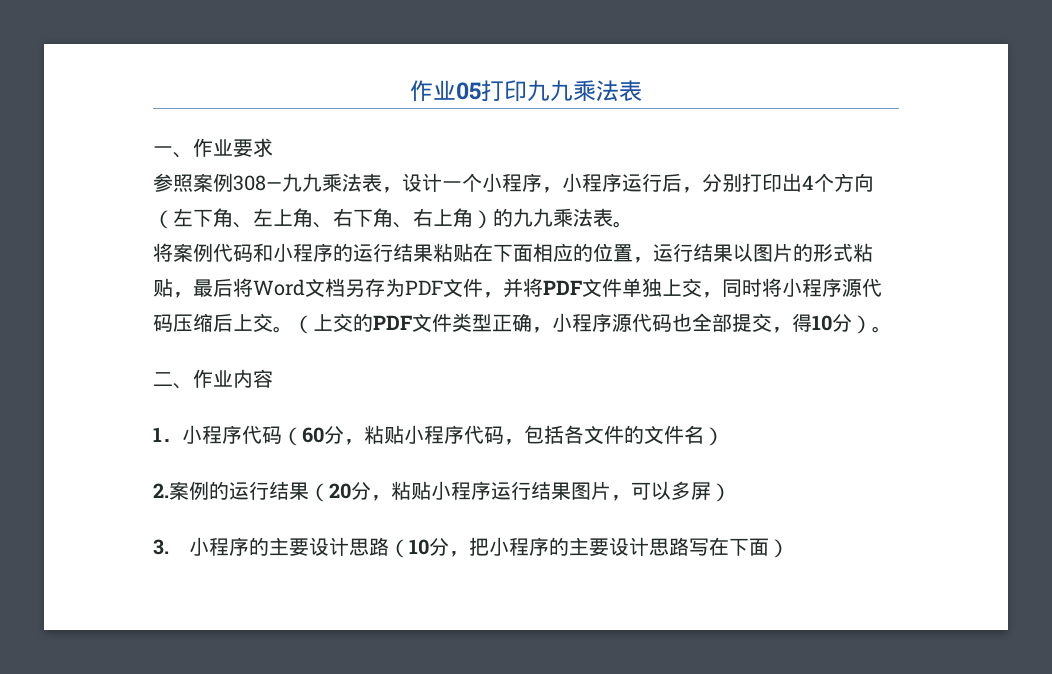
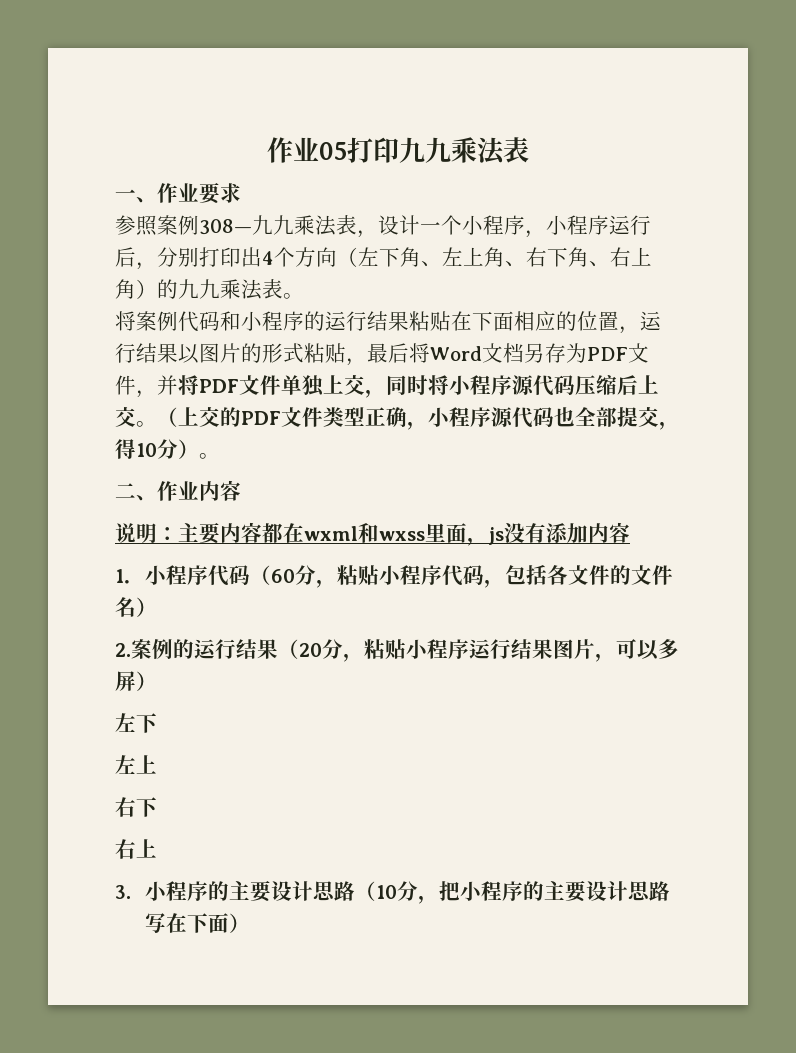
(273, 378) none -> [115,522,630,546] // 说明：主要内容都在wxml和wxss里面，js没有添加内容
(731, 492) none -> [115,713,157,733] [115,755,157,774] [115,797,157,817] [115,839,157,859] // 左下 // 左上 // 右下 // 右上

